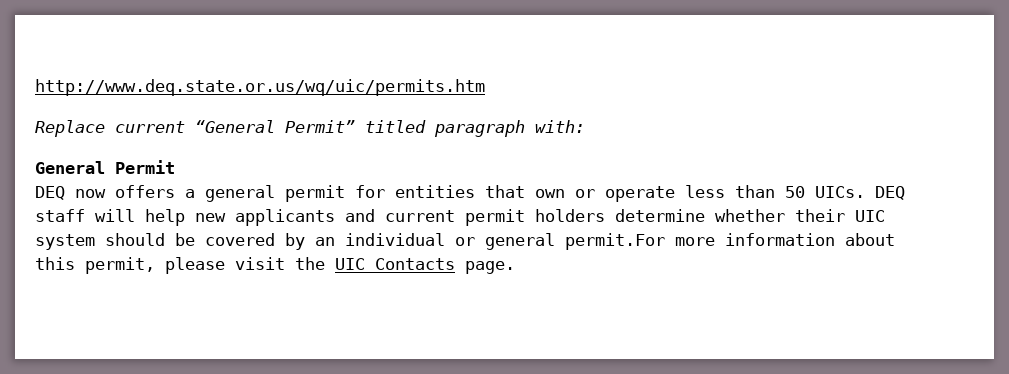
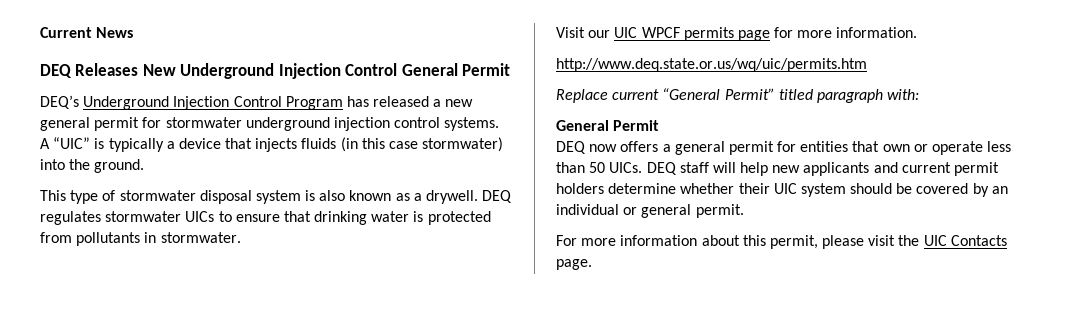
(35, 87) none -> [40,27,134,38] [40,63,511,79] [40,95,474,110] [40,117,500,131] [40,137,504,152] [40,159,145,173] [40,190,513,204] [40,211,491,225] [40,232,241,246] [556,27,918,41] Current News // DEQ Releases New Underground Injection Control General Permit // DEQ’s Underground Injection Control Program has released a new general permit for stormwater underground injection control systems. A “UIC” is typically a device that injects fluids (in this case stormwater) into the ground. // This type of stormwater disposal system is also known as a drywell. DEQ regulates stormwater UICs to ensure that drinking water is protected from pollutants in stormwater. // Visit our UIC WPCF permits page for more information. //
[565,233,665,250] permit.For -> [695,204,744,218] [556,235,577,246] permit. // For

